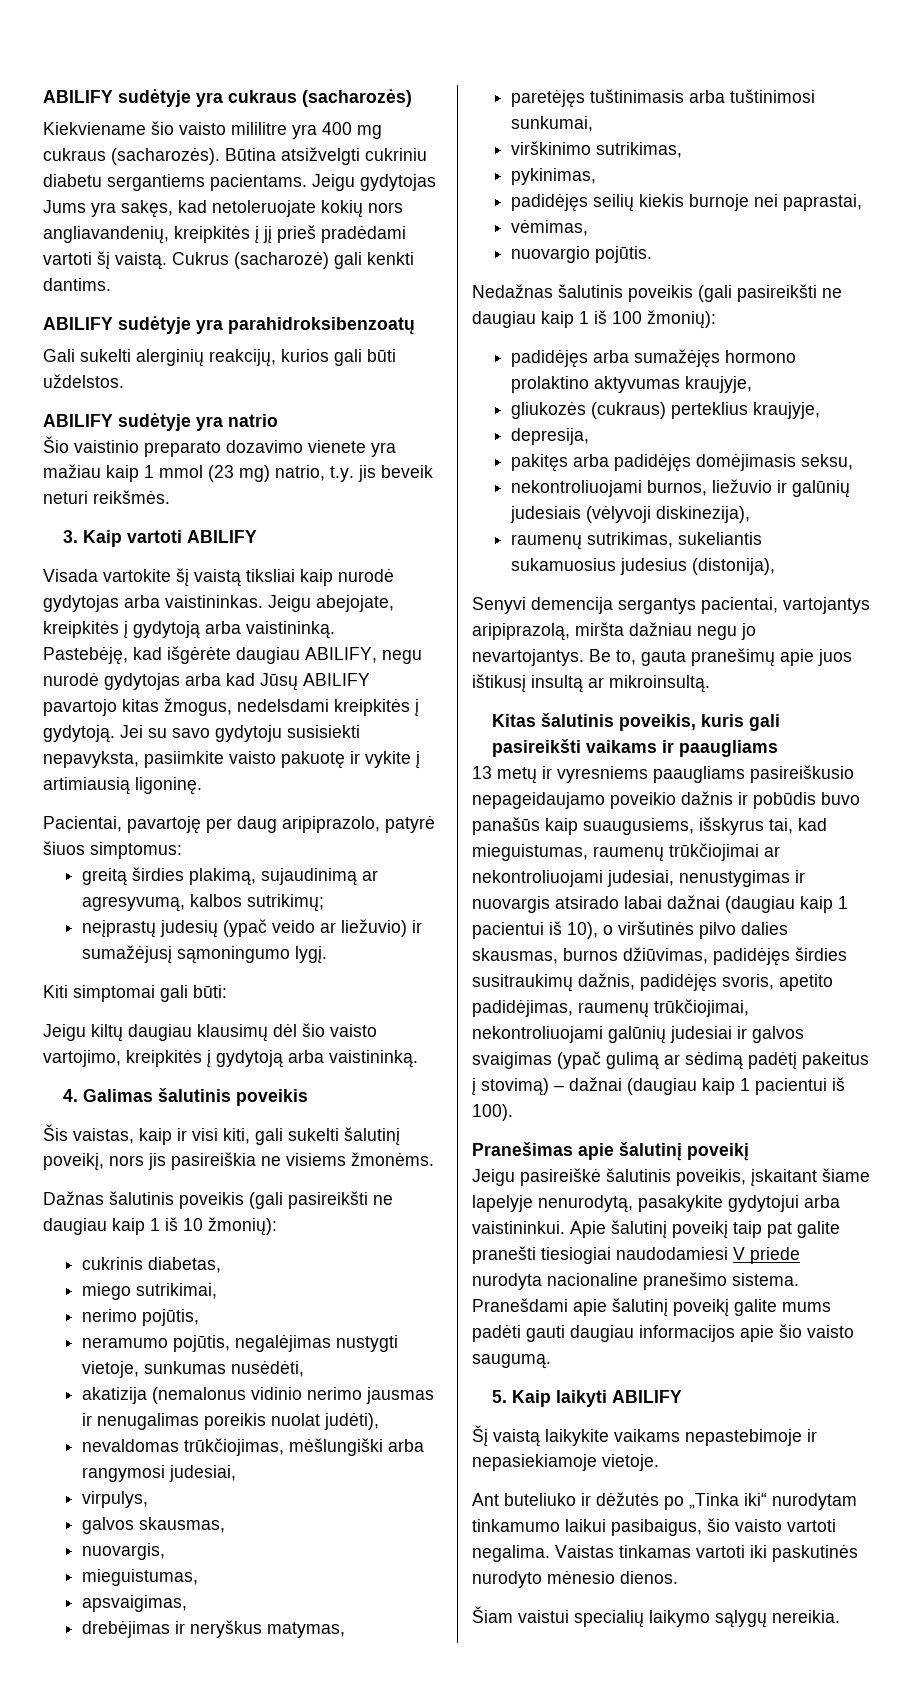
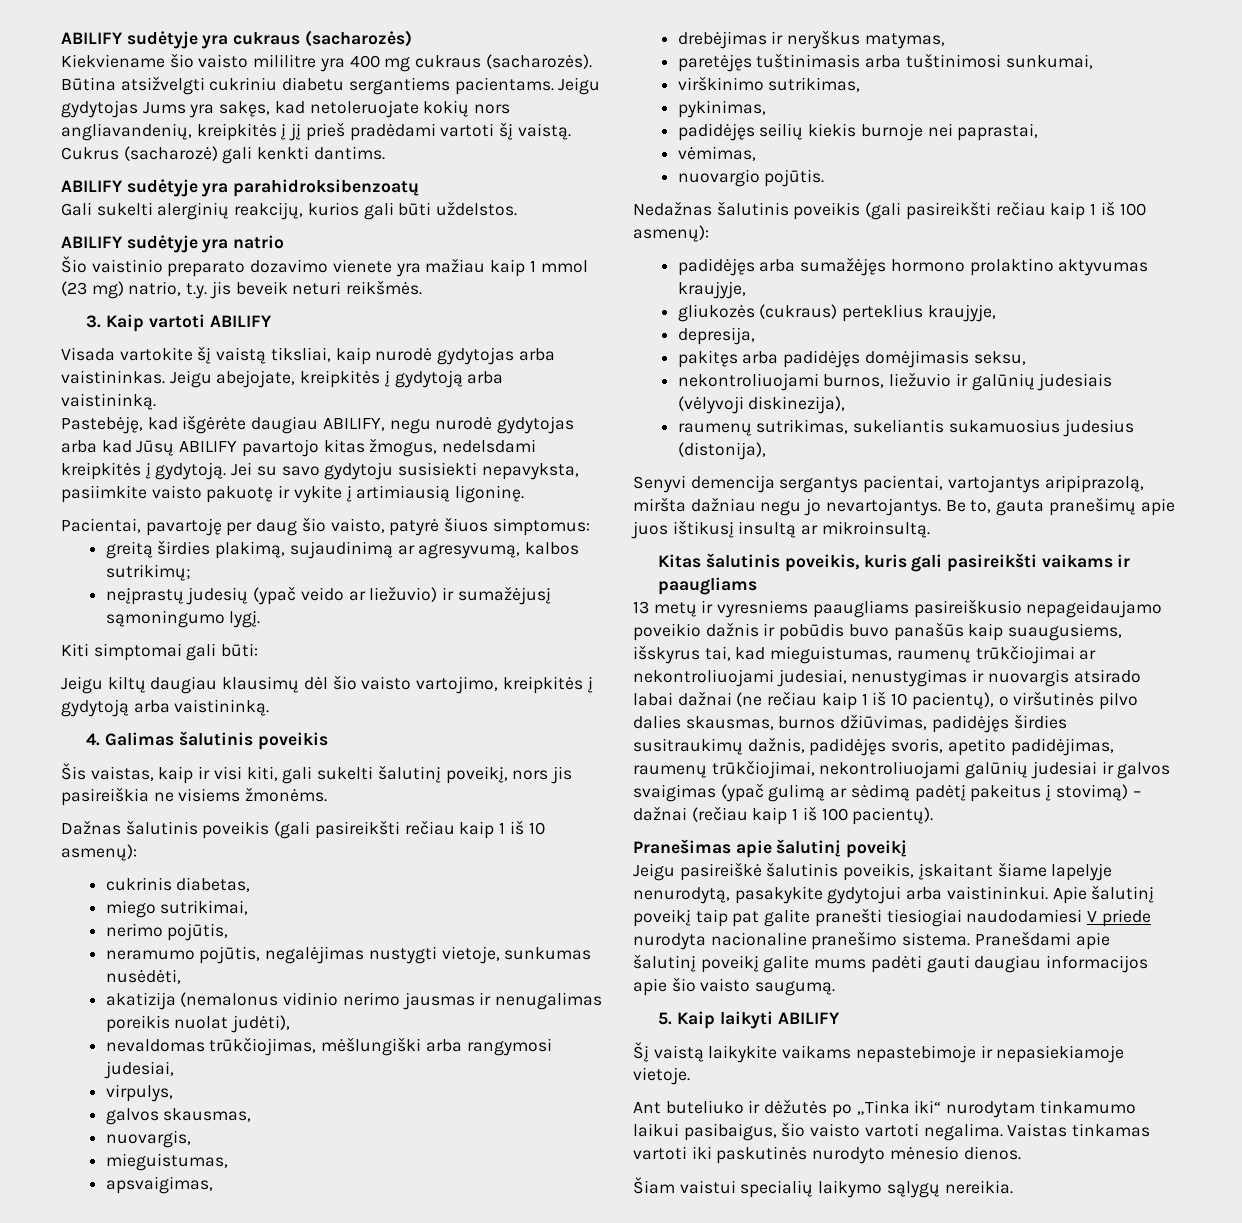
[246,569,295,582] tiksliai -> [270,347,331,362] tiksliai,
[282,816,380,833] aripiprazolo, -> [301,517,385,533] šio vaisto,
[373,1195,393,1205] [43,1217,277,1236] ne daugiau kaip 1 iš 10 žmonių): -> [404,820,545,839] [61,844,137,861] rečiau kaip 1 iš 10 asmenų):
[822,288,842,298] [472,310,716,329] ne daugiau kaip 1 iš 100 žmonių): -> [995,201,1146,220] [633,225,709,242] rečiau kaip 1 iš 100 asmenų):
[725,896,848,913] [472,921,598,939] (daugiau kaip 1 pacientui iš 10), -> [736,691,994,710] (ne rečiau kaip 1 iš 10 pacientų),
[627,1077,845,1095] [472,1104,513,1121] (daugiau kaip 1 pacientui iš 100). -> [691,806,934,825] (rečiau kaip 1 iš 100 pacientų).

